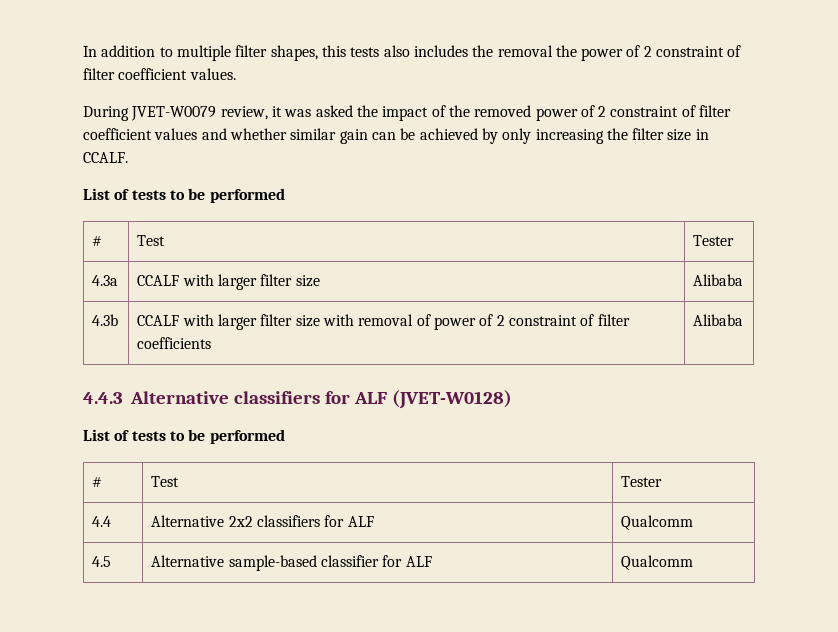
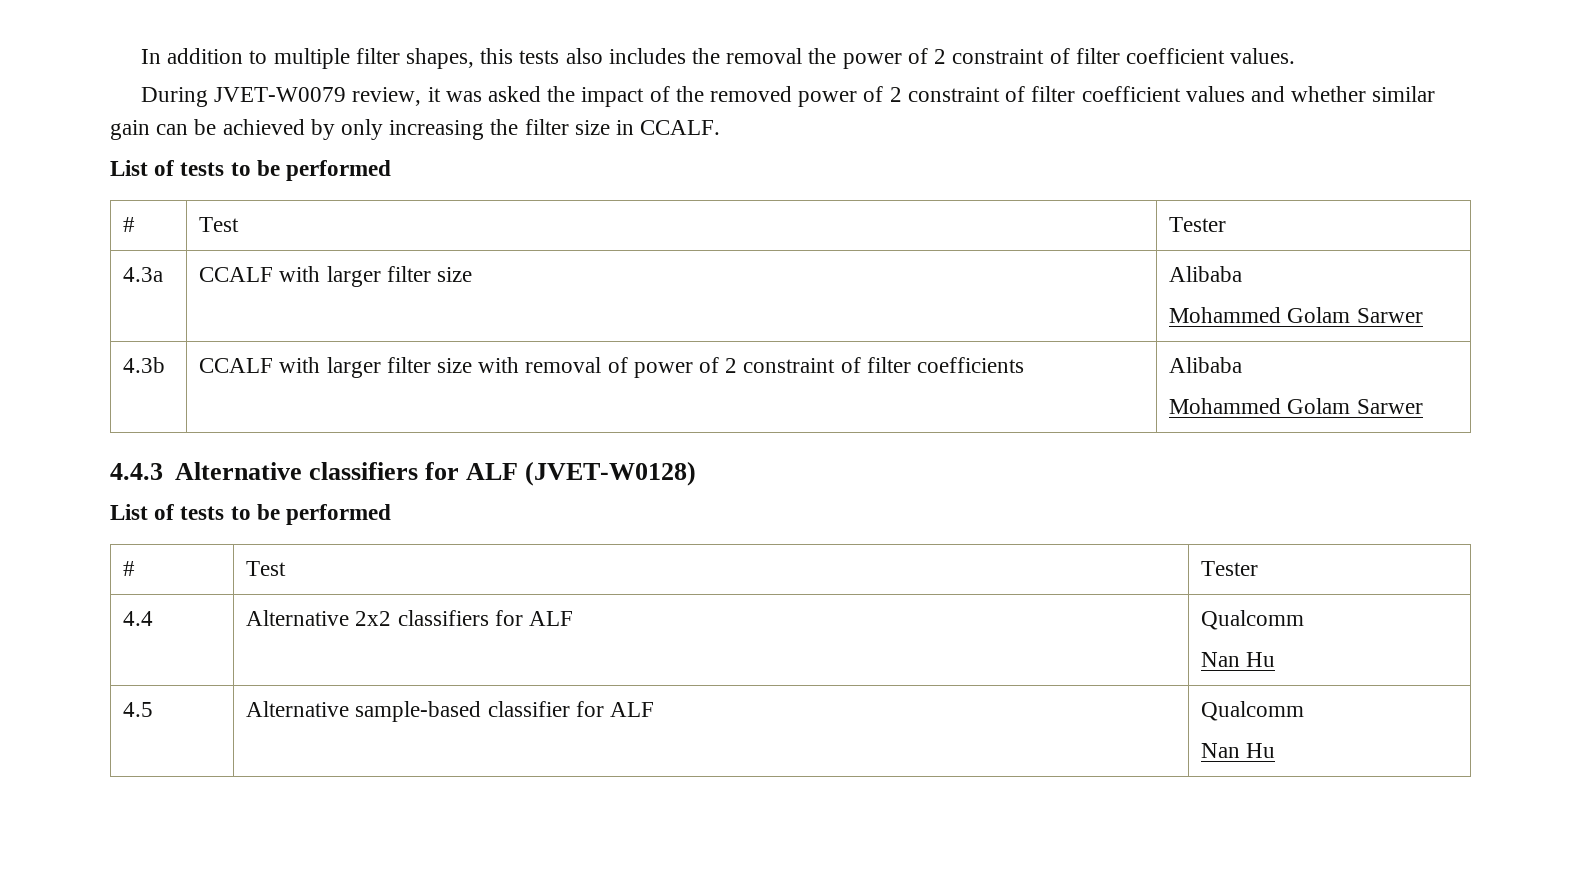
(744, 280) none -> [1169,307,1423,323] // Mohammed Golam Sarwer
(744, 320) none -> [1169,398,1423,414] // Mohammed Golam Sarwer
(694, 522) none -> [1201,652,1276,667] // Nan Hu
(694, 562) none -> [1201,743,1276,758] // Nan Hu

